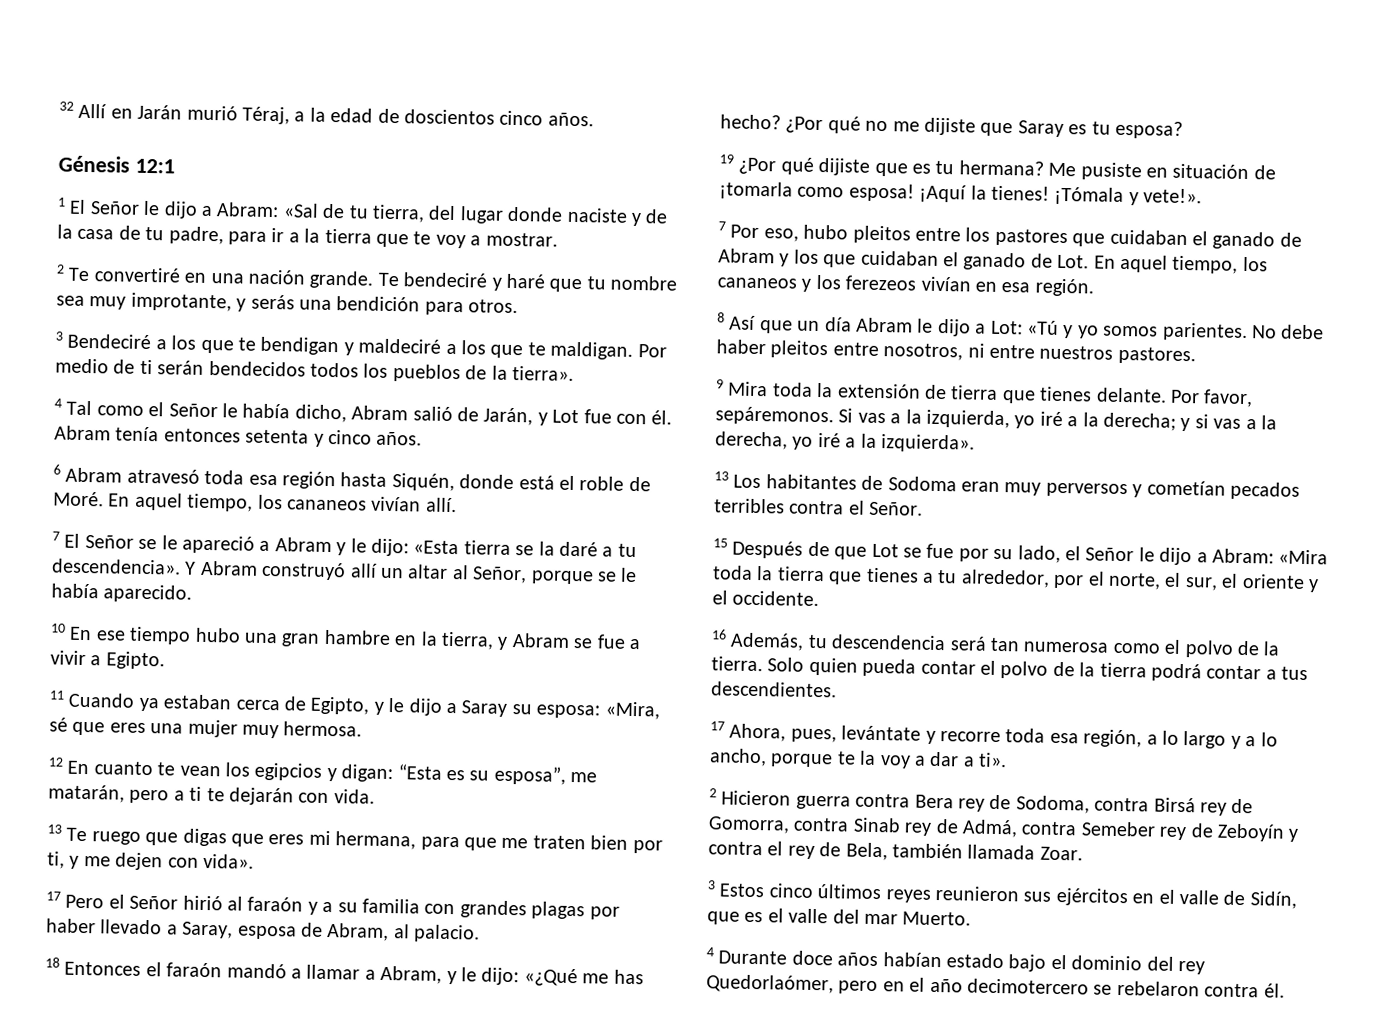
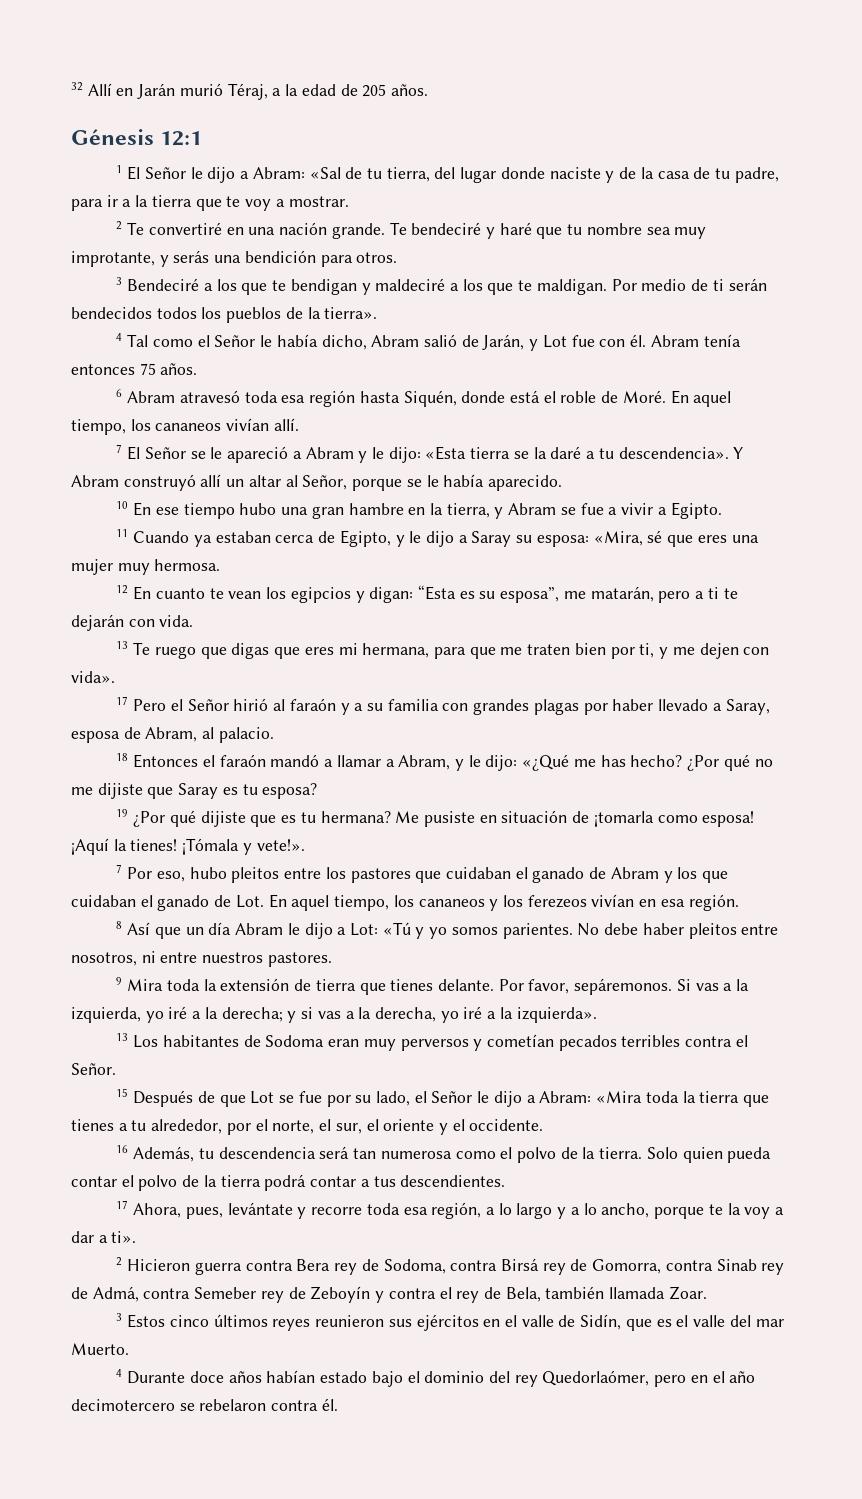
[404,109,544,126] doscientos cinco -> [362,84,387,97] 205
[245,429,372,447] setenta y cinco -> [139,363,156,375] 75

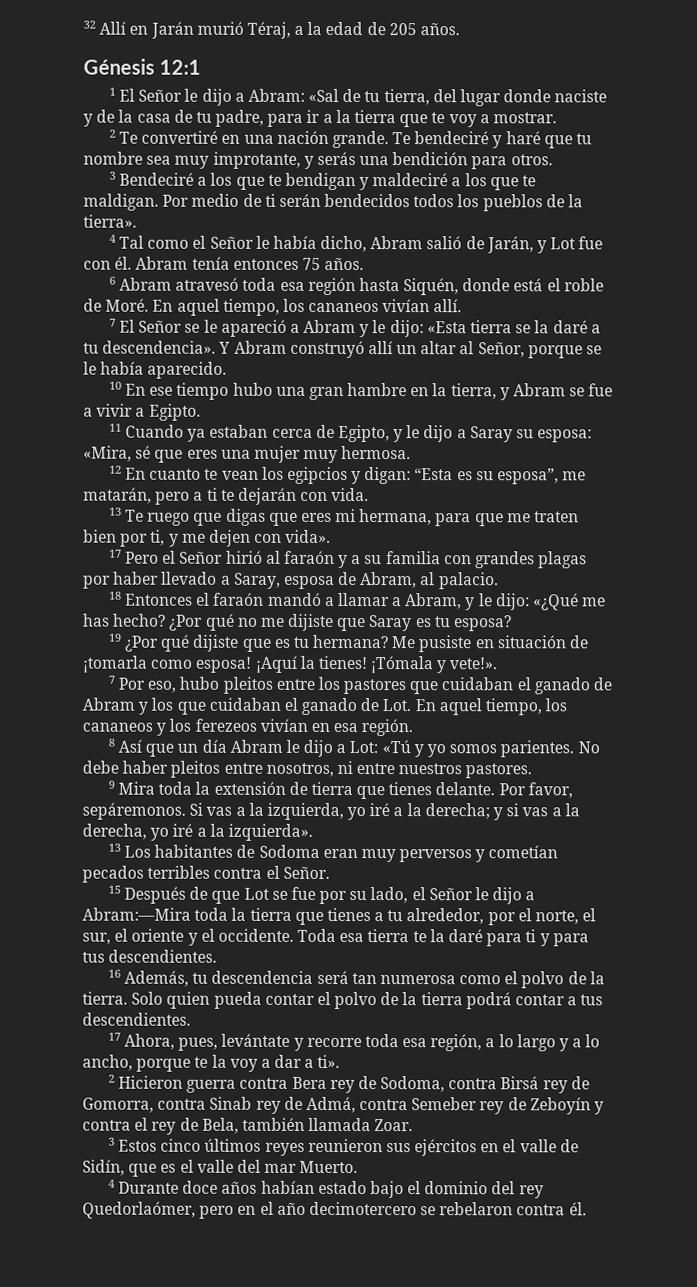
[539,1091,643,1103] Abram: «Mira -> [82,907,191,921] Abram:—Mira
(544, 1125) none -> [297,928,589,947] [82,949,218,963] Toda esa tierra te la daré para ti y para tus descendientes.

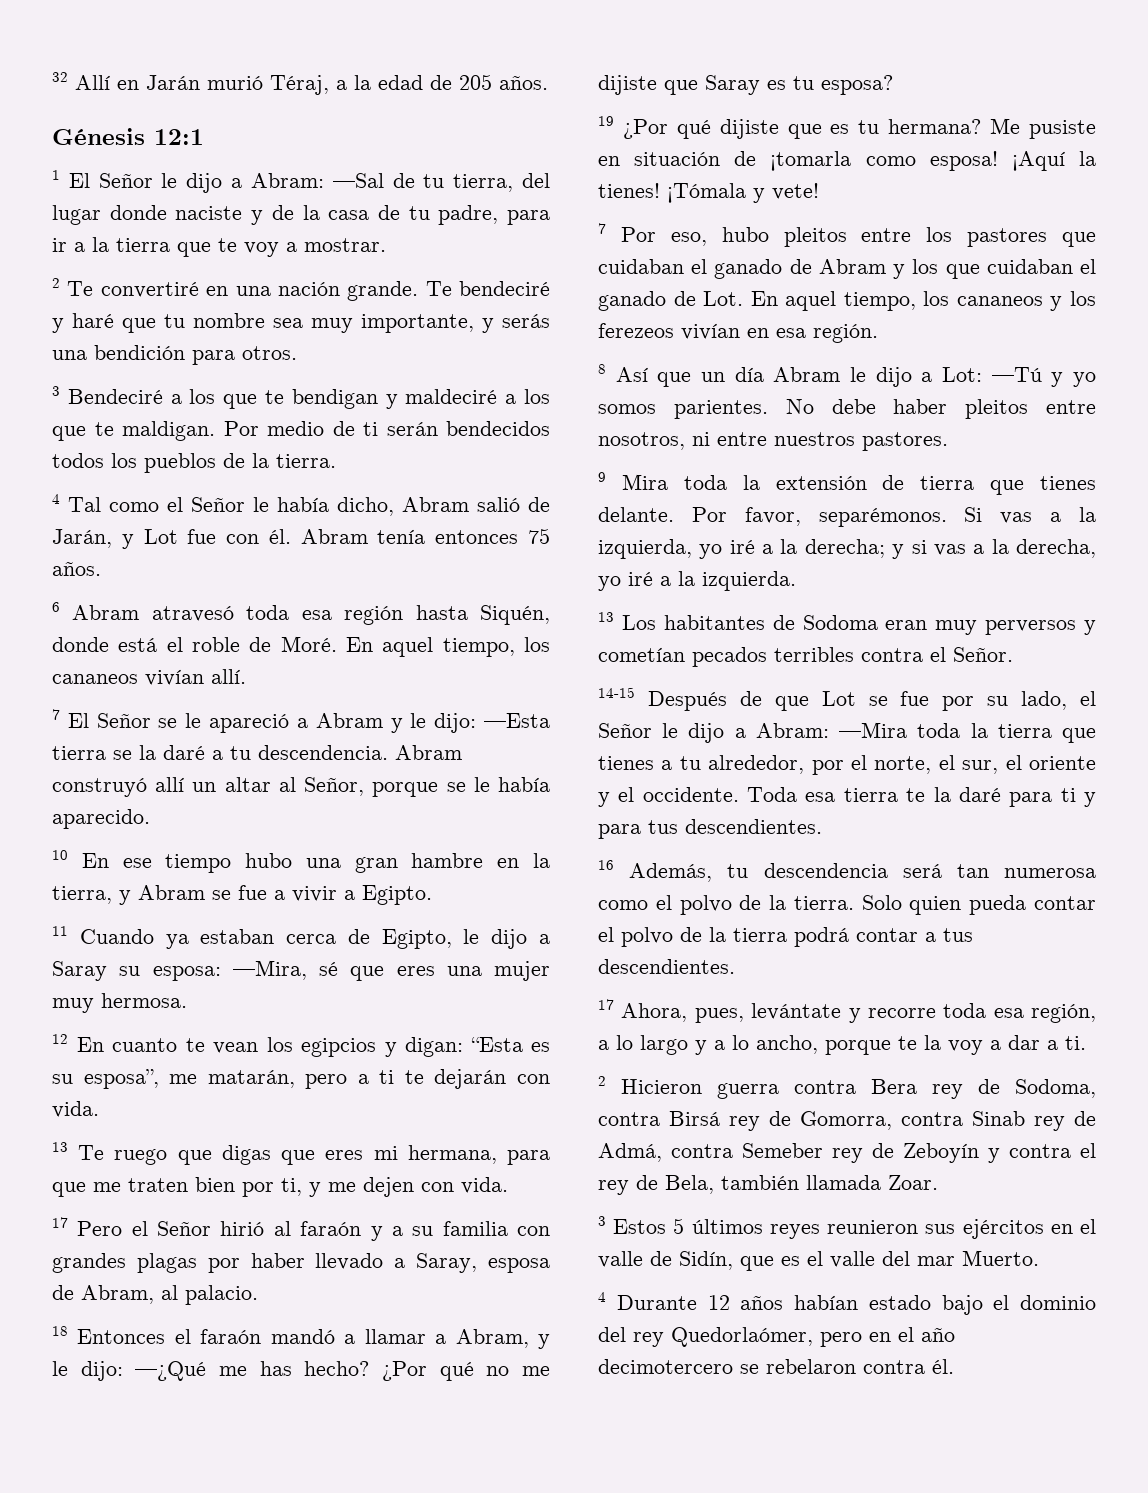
[308,88,340,102] «Sal -> [332,173,384,188] —Sal
[212,151,301,169] improtante, -> [361,314,474,333] importante,
[83,214,137,228] tierra». -> [276,454,336,468] tierra.
[426,321,467,334] «Esta -> [484,713,550,728] —Esta
[102,340,231,354] descendencia». Y -> [258,745,388,760] descendencia.
[393,429,404,443] y -> (452, 939) none
[83,445,132,462] «Mira, -> [232,960,307,980] —Mira,
[285,529,332,543] vida». -> [461,1177,508,1194] vida.
[533,593,580,611] «¿Qué -> [135,1361,207,1381] —¿Qué
[449,657,498,670] vete!». -> [772,183,819,200] vete!
[381,740,411,754] «Tú -> [991,367,1042,382] —Tú
[82,802,186,820] sepáremonos. -> [818,508,947,527] separémonos.
[227,823,313,841] izquierda». -> [702,571,796,591] izquierda.
[107,885,121,894] 15 -> [598,687,635,698] 14-15
[82,907,191,921] Abram:—Mira -> [755,722,908,738] Abram: —Mira
[317,1054,341,1068] ti». -> [1065,1036,1086,1050] ti.
[160,1138,202,1152] cinco -> [673,1218,685,1234] 5
[182,1180,219,1194] doce -> [707,1295,730,1310] 12

